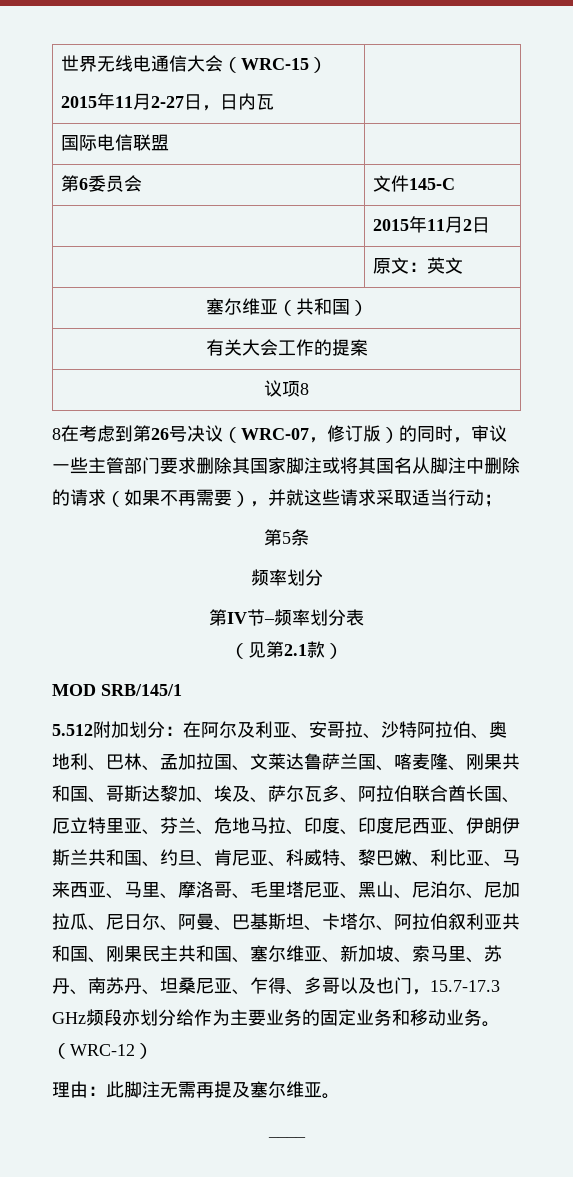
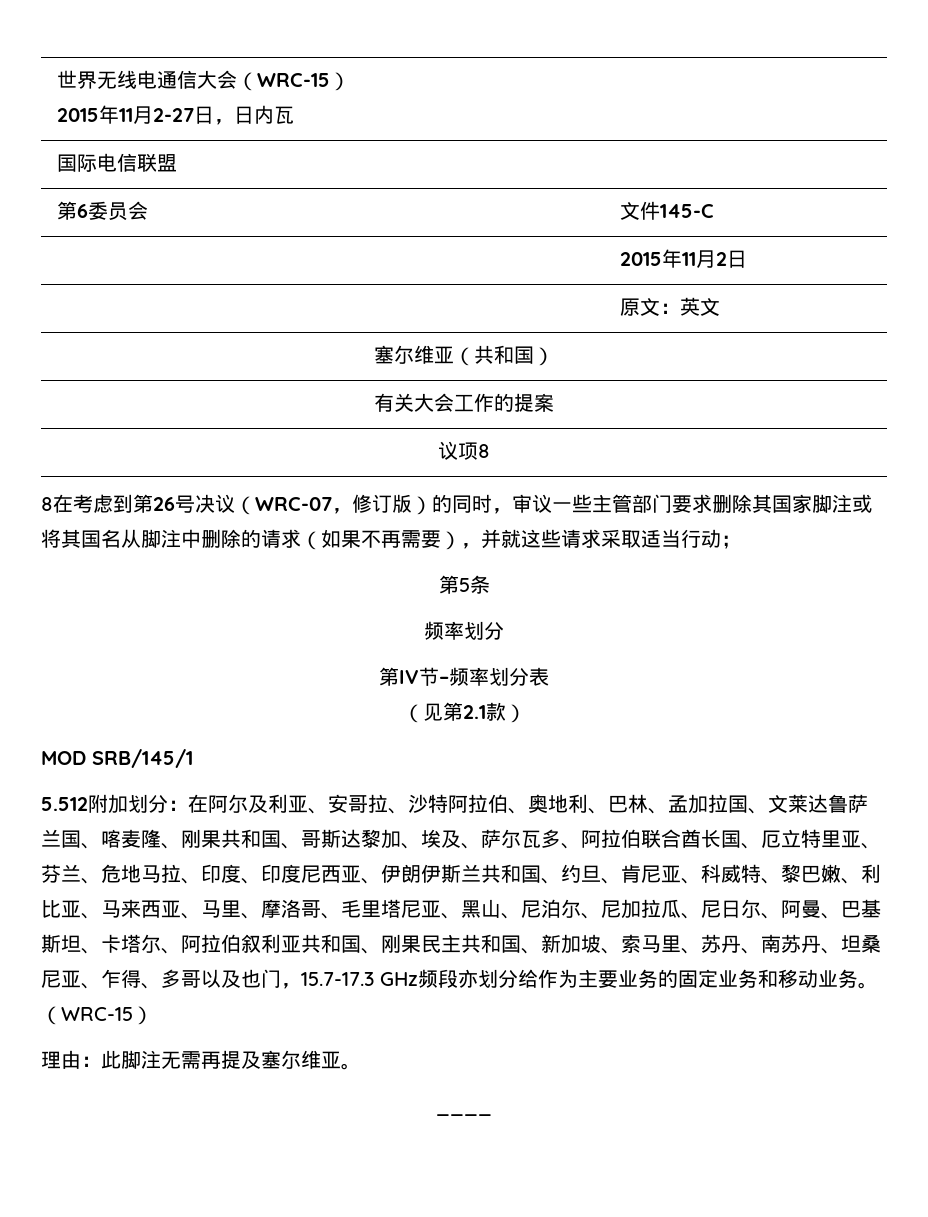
[250,945,340,963] 塞尔维亚、 -> (541, 951) none
[70,1044,135,1056] WRC-12 -> [61,1007,133,1021] WRC-15

